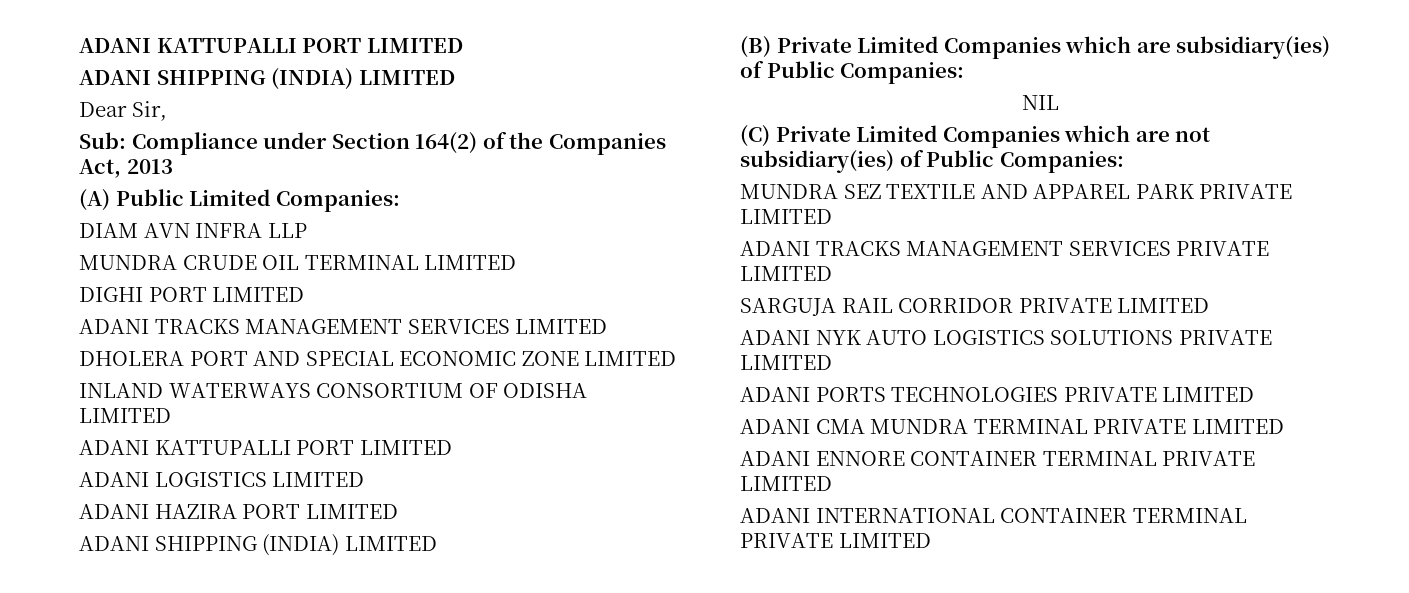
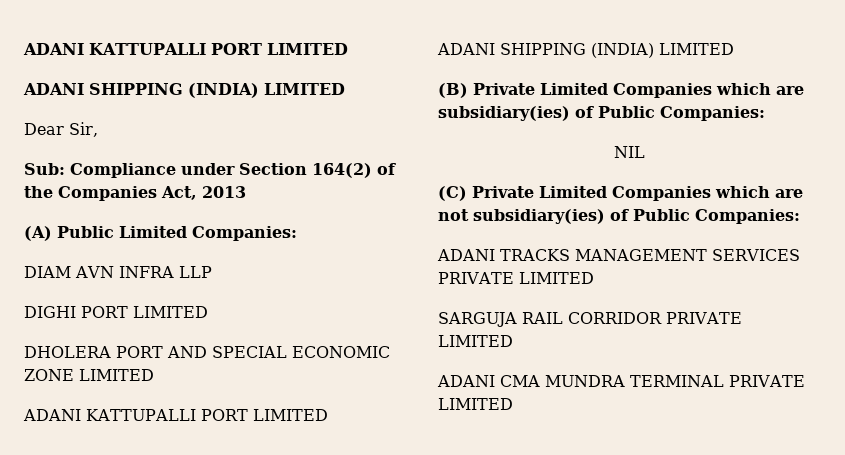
[79,255,517,270] [79,287,305,302] [79,319,510,334] MUNDRA CRUDE OIL TERMINAL LIMITED // DIGHI PORT LIMITED // ADANI TRACKS MANAGEMENT SERVICES -> [24,306,128,318] DIGHI PORT
[79,383,588,398] [79,408,171,423] [79,440,452,455] [79,472,365,487] [79,504,237,519] INLAND WATERWAYS CONSORTIUM OF ODISHA LIMITED // ADANI KATTUPALLI PORT LIMITED // ADANI LOGISTICS LIMITED // ADANI HAZIRA -> [23,409,196,421] ADANI KATTUPALLI
[740,184,1293,199] [740,209,832,224] // MUNDRA SEZ TEXTILE AND APPAREL PARK PRIVATE LIMITED -> (800, 216) none
[740,330,1272,345] [740,355,832,370] [740,387,1255,402] // ADANI NYK AUTO LOGISTICS SOLUTIONS PRIVATE LIMITED // ADANI PORTS TECHNOLOGIES PRIVATE LIMITED -> (513, 341) none
[740,451,1256,466] [740,476,832,491] [740,508,1247,523] [740,533,931,548] // ADANI ENNORE CONTAINER TERMINAL PRIVATE LIMITED // ADANI INTERNATIONAL CONTAINER TERMINAL PRIVATE LIMITED -> (513, 404) none

